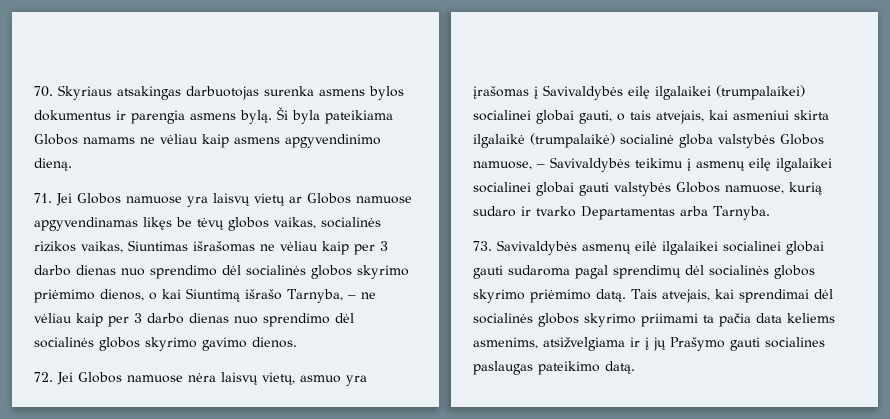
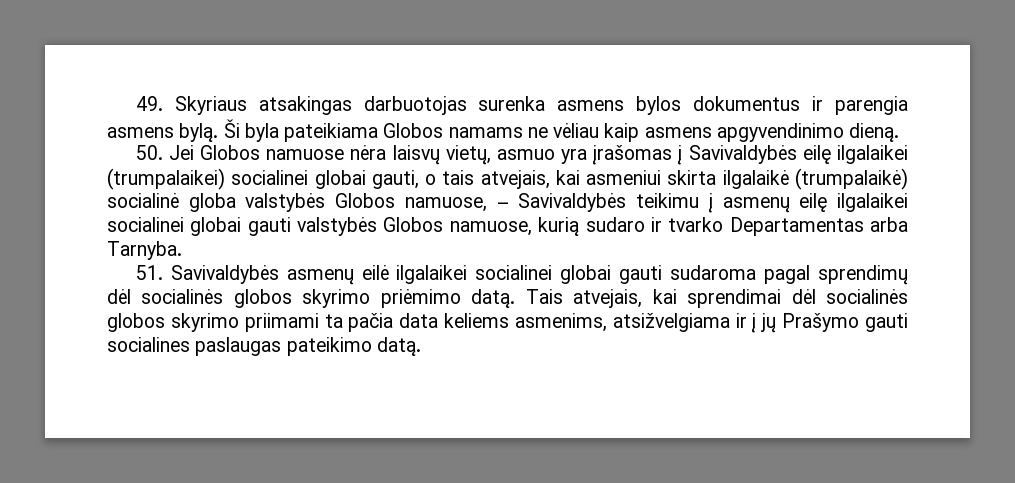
[34,86,53,97] 70. -> [135,96,163,111] 49.
[34,193,412,207] [34,217,381,231] [34,240,388,255] [34,265,409,279] [34,288,376,303] [34,313,354,327] [34,337,297,351] [34,372,53,382] 71. Jei Globos namuose yra laisvų vietų ar Globos namuose apgyvendinamas likęs be tėvų globos vaikas, socialinės rizikos vaikas, Siuntimas išrašomas ne vėliau kaip per 3 darbo dienas nuo sprendimo dėl socialinės globos skyrimo priėmimo dienos, o kai Siuntimą išrašo Tarnyba, – ne vėliau kaip per 3 darbo dienas nuo sprendimo dėl socialinės globos skyrimo gavimo dienos. // 72. -> [135,145,163,160] 50.
[473,241,492,251] 73. -> [135,265,163,280] 51.

